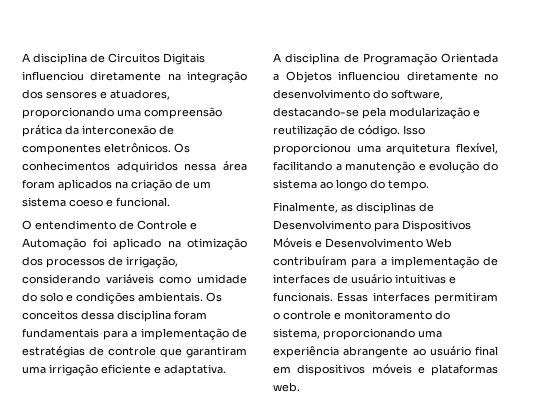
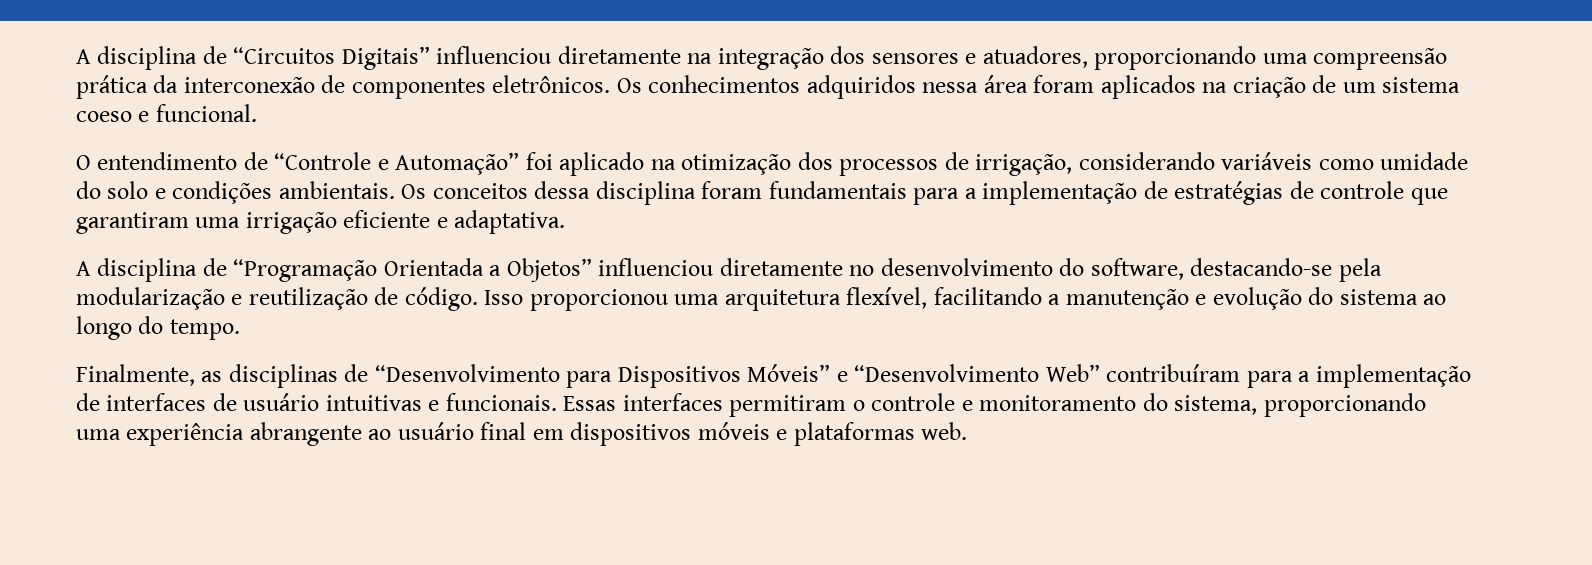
[22,53,205,65] A disciplina de Circuitos Digitais -> [76,46,430,70] A disciplina de “Circuitos Digitais”
[137,220,197,230] [22,238,86,250] Controle e Automação -> [274,152,520,175] “Controle e Automação”
[362,53,437,65] Programação -> [233,259,378,282] “Programação
[285,71,332,83] Objetos -> [506,258,592,282] Objetos”
[273,220,371,230] Desenvolvimento -> [374,364,560,382] “Desenvolvimento
[273,238,452,248] Móveis e Desenvolvimento Web -> [747,364,1100,382] Móveis” e “Desenvolvimento Web”

